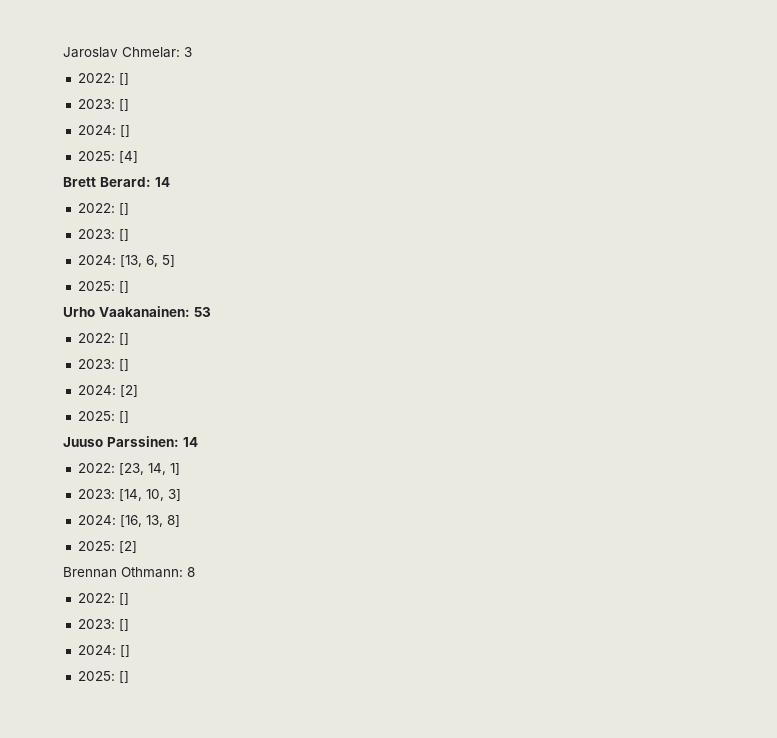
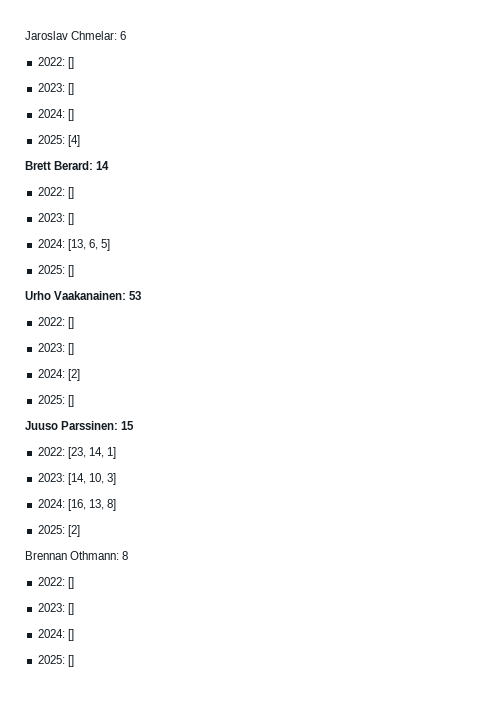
[184,47,192,57] 3 -> [120,31,127,40] 6
[183,437,198,447] 14 -> [121,421,135,430] 15

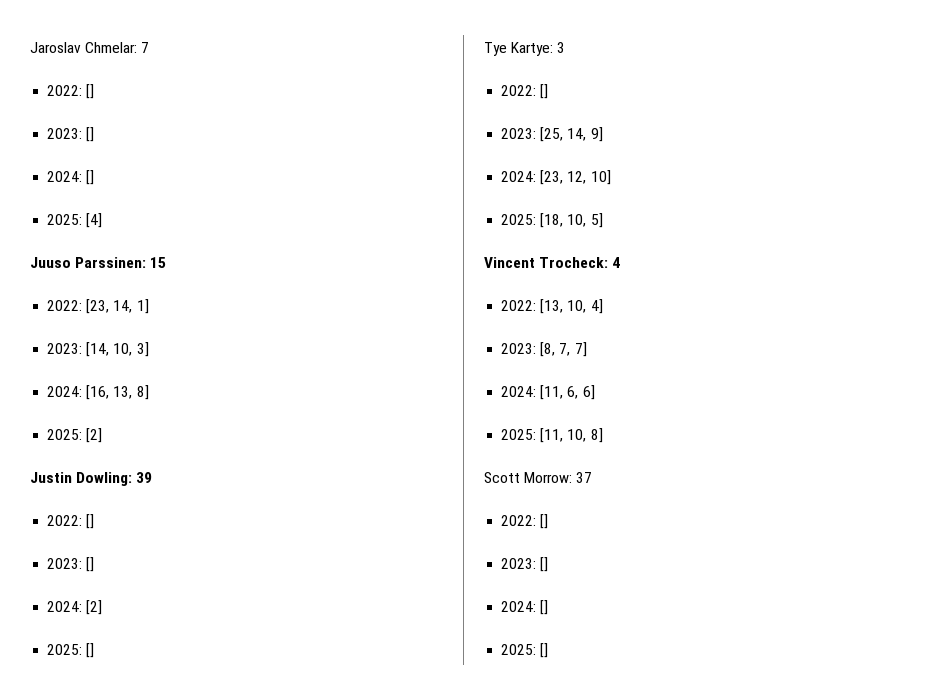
[120,31,127,40] 6 -> [141,42,150,53] 7
[25,161,110,170] [37,187,74,199] [37,213,74,225] [37,239,110,251] [37,265,74,277] [25,291,142,300] [37,317,74,329] [37,343,74,355] [37,369,80,381] [37,395,74,407] // Brett Berard: 14 // 2022: [] // 2023: [] // 2024: [13, 6, 5] // 2025: [] // Urho Vaakanainen: 53 // 2022: [] // 2023: [] // 2024: [2] // 2025: [] -> (103, 220) none
[25,551,129,560] Brennan Othmann: 8 -> [30,472,153,486] [47,514,95,529] [47,557,95,572] [47,600,103,615] [47,643,95,658] [484,42,566,56] [501,84,549,99] [501,127,603,142] [501,170,611,185] [501,213,603,228] [484,257,621,268] [501,299,603,314] [501,342,587,357] [501,385,595,400] [501,428,603,443] [484,472,593,483] Justin Dowling: 39 // 2022: [] // 2023: [] // 2024: [2] // 2025: [] // Tye Kartye: 3 // 2022: [] // 2023: [25, 14, 9] // 2024: [23, 12, 10] // 2025: [18, 10, 5] // Vincent Trocheck: 4 // 2022: [13, 10, 4] // 2023: [8, 7, 7] // 2024: [11, 6, 6] // 2025: [11, 10, 8] // Scott Morrow: 37

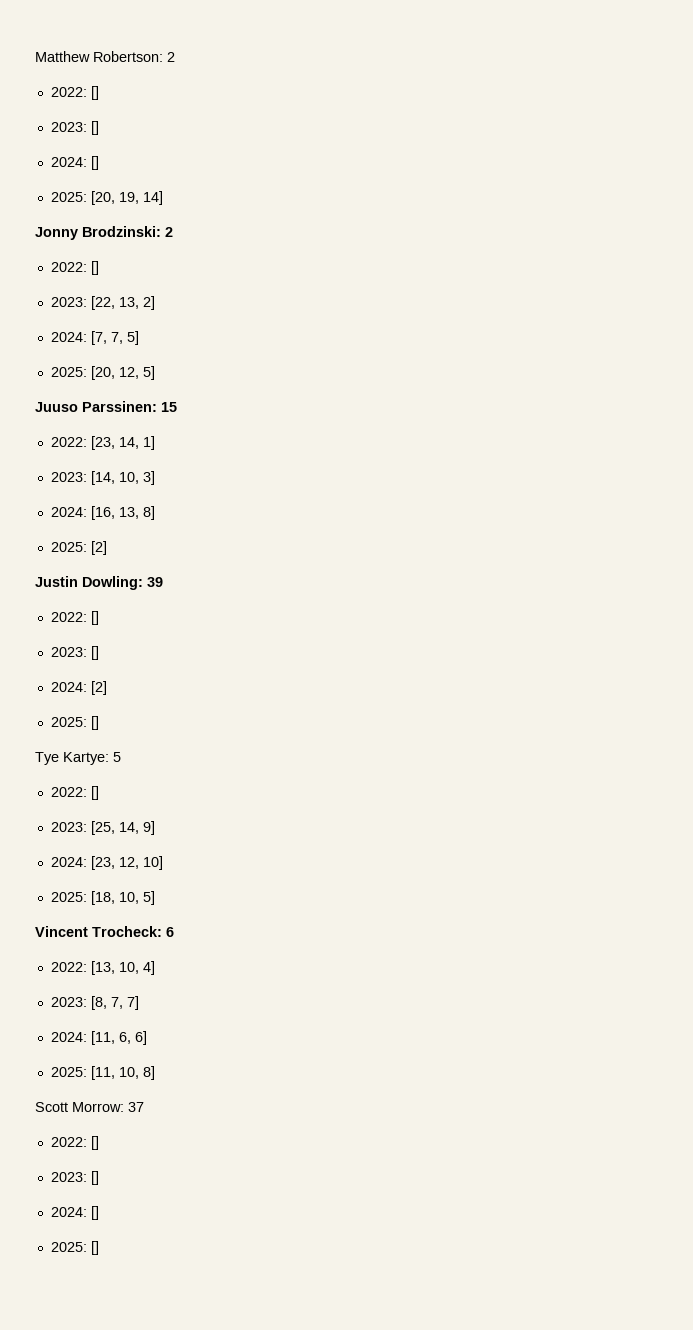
[30,42,150,53] [47,84,95,99] [47,127,95,142] [47,170,95,185] [47,213,103,228] Jaroslav Chmelar: 7 // 2022: [] // 2023: [] // 2024: [] // 2025: [4] -> [35,51,175,62] [50,86,99,100] [50,121,99,135] [50,156,99,170] [50,191,163,205] [35,226,173,240] [50,261,99,275] [50,296,155,310] [50,331,139,345] [50,366,155,380] Matthew Robertson: 2 // 2022: [] // 2023: [] // 2024: [] // 2025: [20, 19, 14] // Jonny Brodzinski: 2 // 2022: [] // 2023: [22, 13, 2] // 2024: [7, 7, 5] // 2025: [20, 12, 5]
[557,42,566,53] 3 -> [113,752,121,762] 5
[612,257,621,268] 4 -> [166,927,174,937] 6

